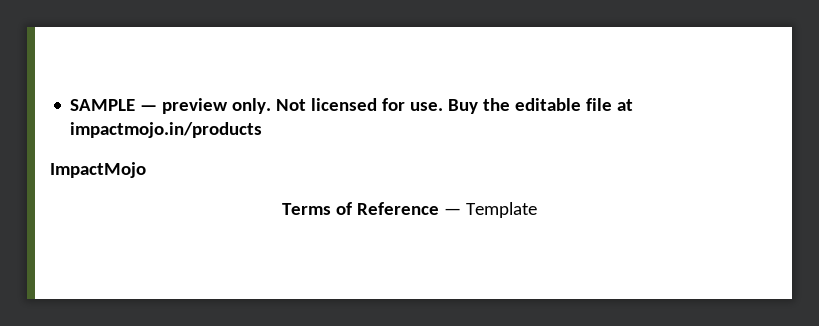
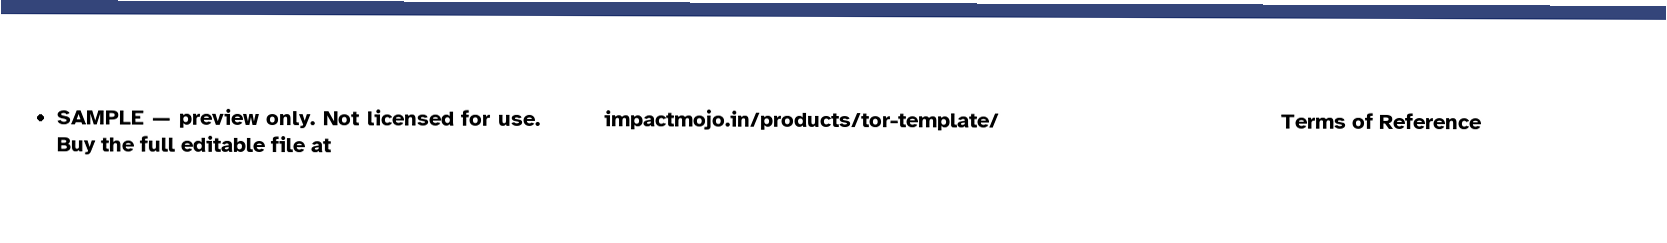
(511, 104) none -> [139,135,176,152] full
[70,122,263,138] [50,162,146,178] impactmojo.in/products // ImpactMojo -> [603,109,1001,131] impactmojo.in/products/tor-template/
[443,202,537,218] — Template -> (1483, 121) none

